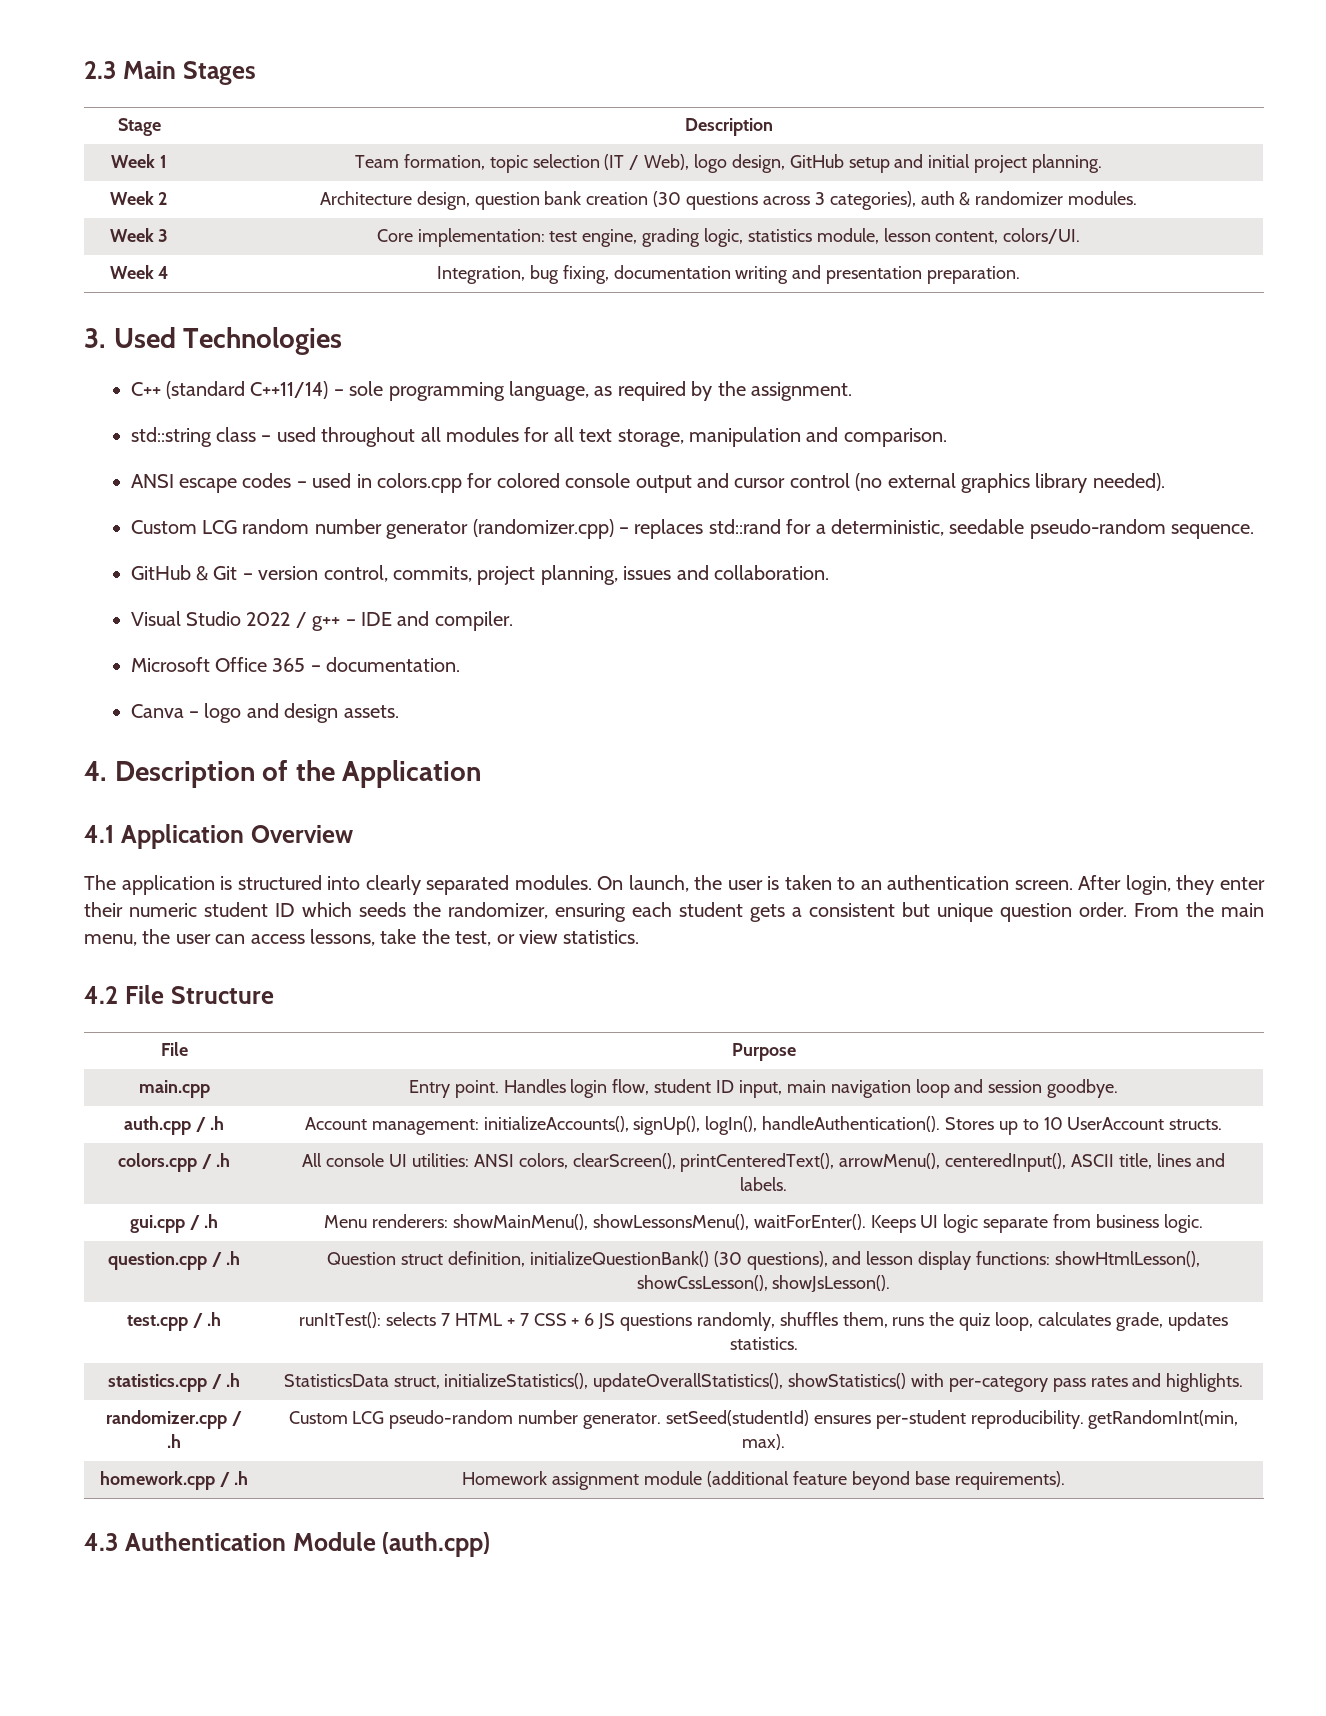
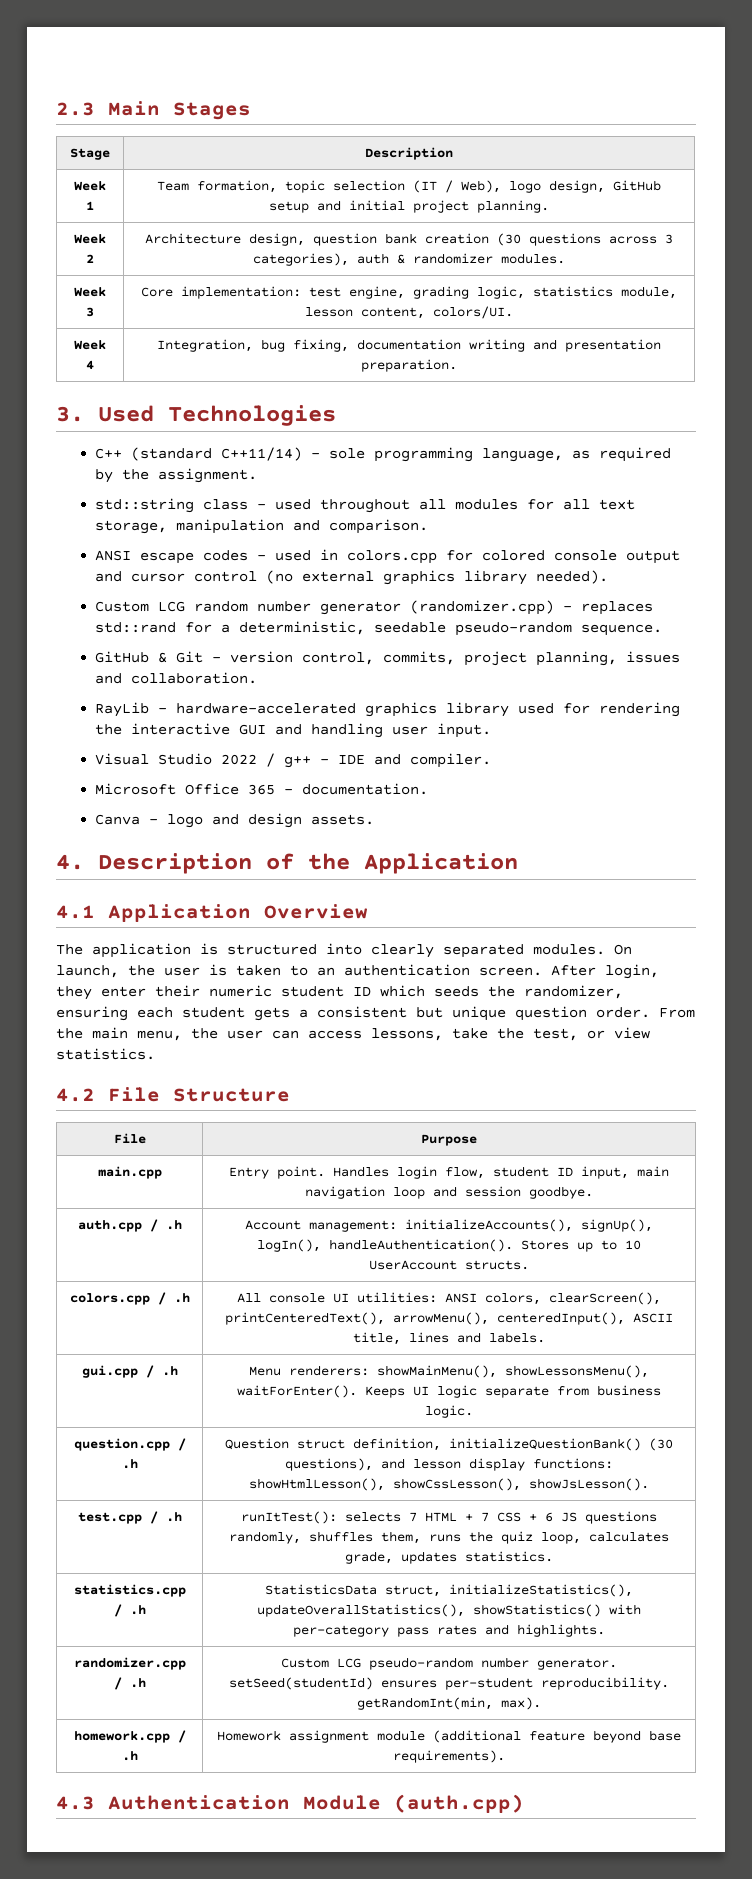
(829, 572) none -> [95,702,681,717] [95,723,492,738] // RayLib - hardware-accelerated graphics library used for rendering the interactive GUI and handling user input.

